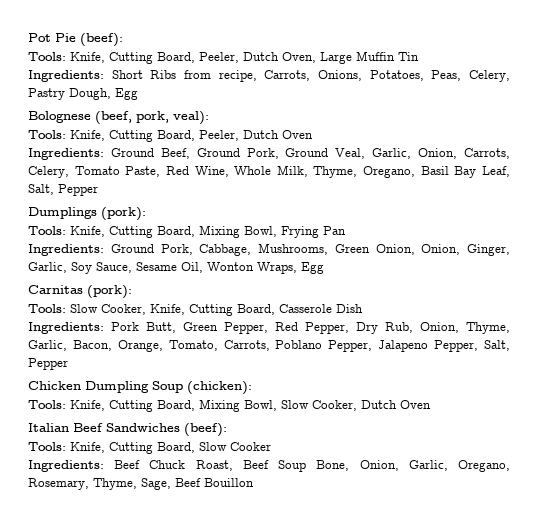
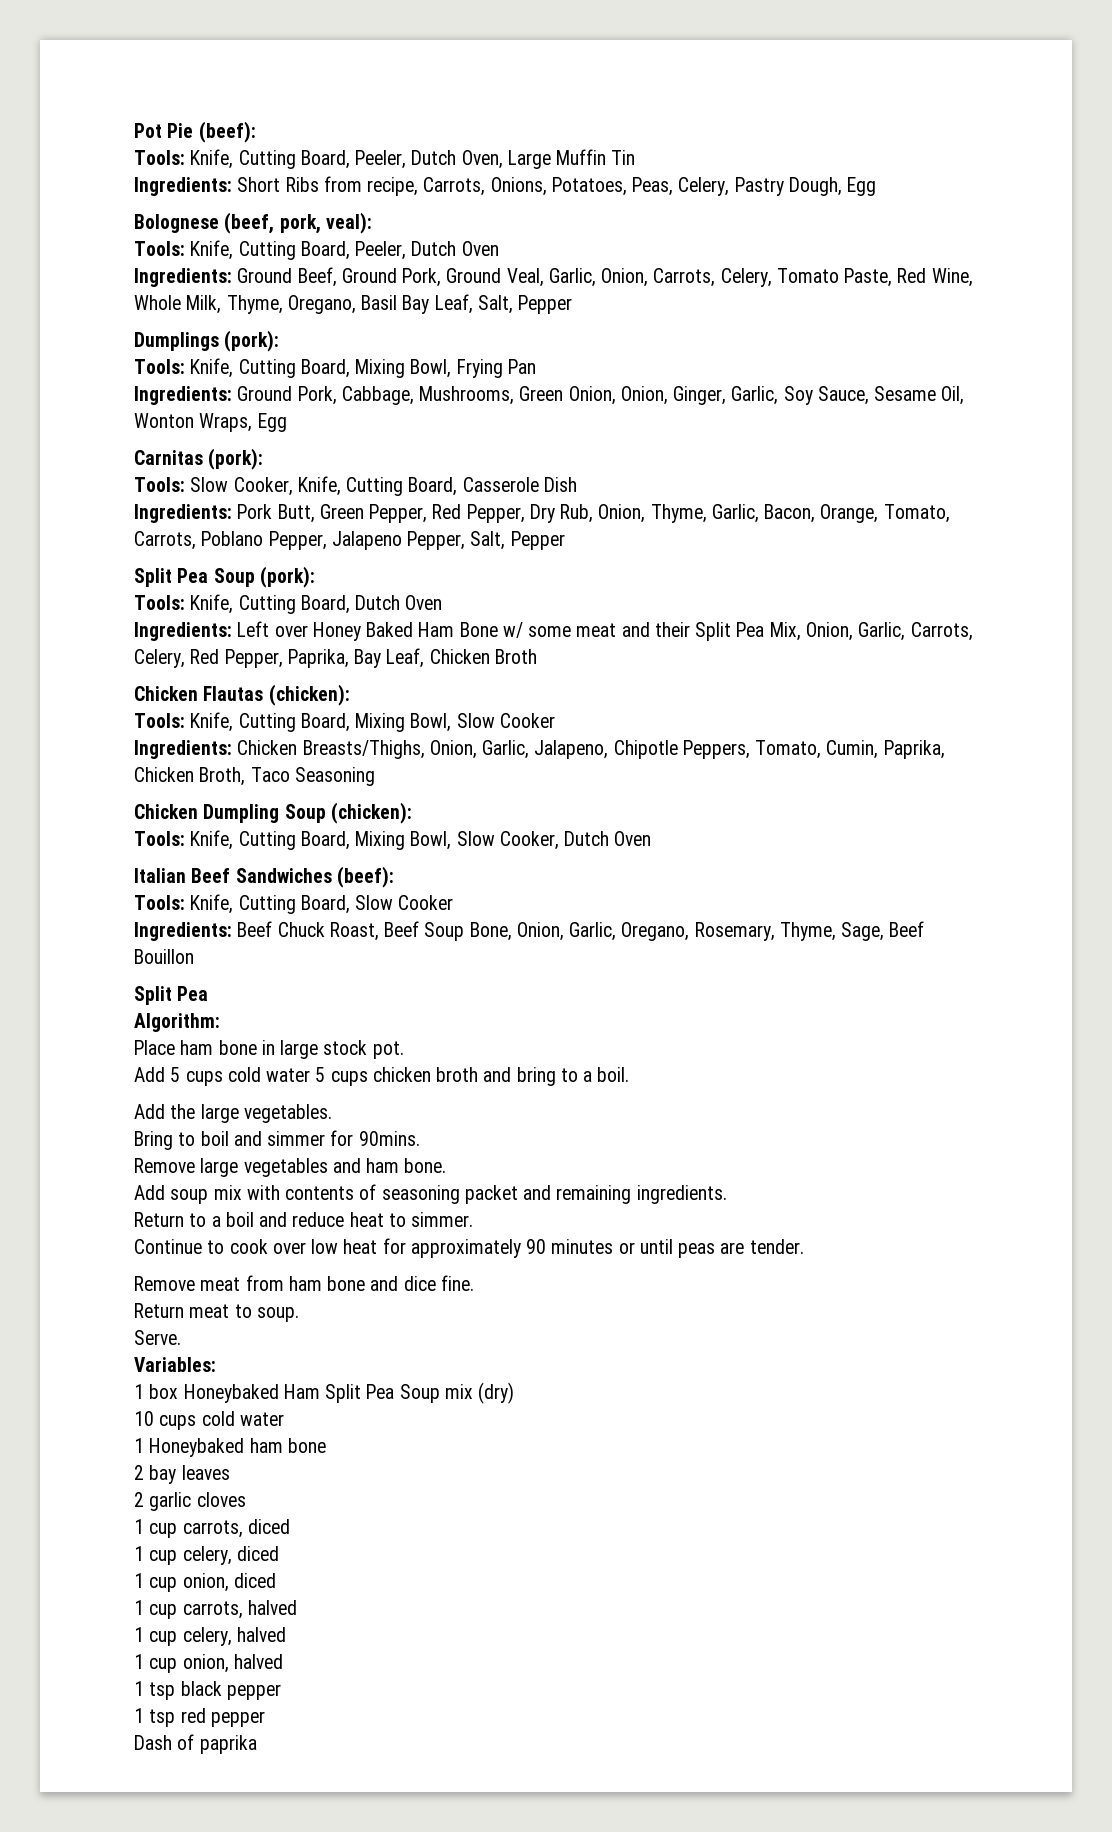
(68, 364) none -> [134,566,315,588] [134,594,443,614] [134,621,973,641] [134,648,537,668] [134,684,350,706] [134,712,555,732] [134,740,945,759] [134,767,375,786] // Split Pea Soup (pork): // Tools: Knife, Cutting Board, Dutch Oven // Ingredients: Left over Honey Baked Ham Bone w/ some meat and their Split Pea Mix, Onion, Garlic, Carrots, Celery, Red Pepper, Paprika, Bay Leaf, Chicken Broth // Chicken Flautas (chicken): // Tools: Knife, Cutting Board, Mixing Bowl, Slow Cooker // Ingredients: Chicken Breasts/Thighs, Onion, Garlic, Jalapeno, Chipotle Peppers, Tomato, Cumin, Paprika, Chicken Broth, Taco Seasoning
(254, 482) none -> [134,986,209,1005] [134,1013,220,1032] [134,1040,404,1059] [134,1067,630,1086] [134,1104,332,1123] [134,1130,420,1150] [134,1158,447,1177] [134,1184,727,1204] [134,1212,474,1227] [134,1238,804,1258] [134,1275,474,1291] [134,1303,299,1322] [134,1330,181,1345] [134,1357,216,1372] [134,1382,515,1404] [134,1411,284,1430] [134,1438,326,1457] [134,1465,230,1484] [134,1492,246,1511] [134,1519,290,1538] [134,1546,279,1565] [134,1573,276,1592] [134,1600,297,1619] [134,1627,286,1646] [134,1654,283,1673] [134,1681,281,1700] [134,1708,265,1727] [134,1734,257,1754] // Split Pea // Algorithm: // Place ham bone in large stock pot. // Add 5 cups cold water 5 cups chicken broth and bring to a boil. // Add the large vegetables. // Bring to boil and simmer for 90mins. // Remove large vegetables and ham bone. // Add soup mix with contents of seasoning packet and remaining ingredients. // Return to a boil and reduce heat to simmer. // Continue to cook over low heat for approximately 90 minutes or until peas are tender. // Remove meat from ham bone and dice fine. // Return meat to soup. // Serve. // Variables: // 1 box Honeybaked Ham Split Pea Soup mix (dry) // 10 cups cold water // 1 Honeybaked ham bone // 2 bay leaves // 2 garlic cloves // 1 cup carrots, diced // 1 cup celery, diced // 1 cup onion, diced // 1 cup carrots, halved // 1 cup celery, halved // 1 cup onion, halved // 1 tsp black pepper // 1 tsp red pepper // Dash of paprika

